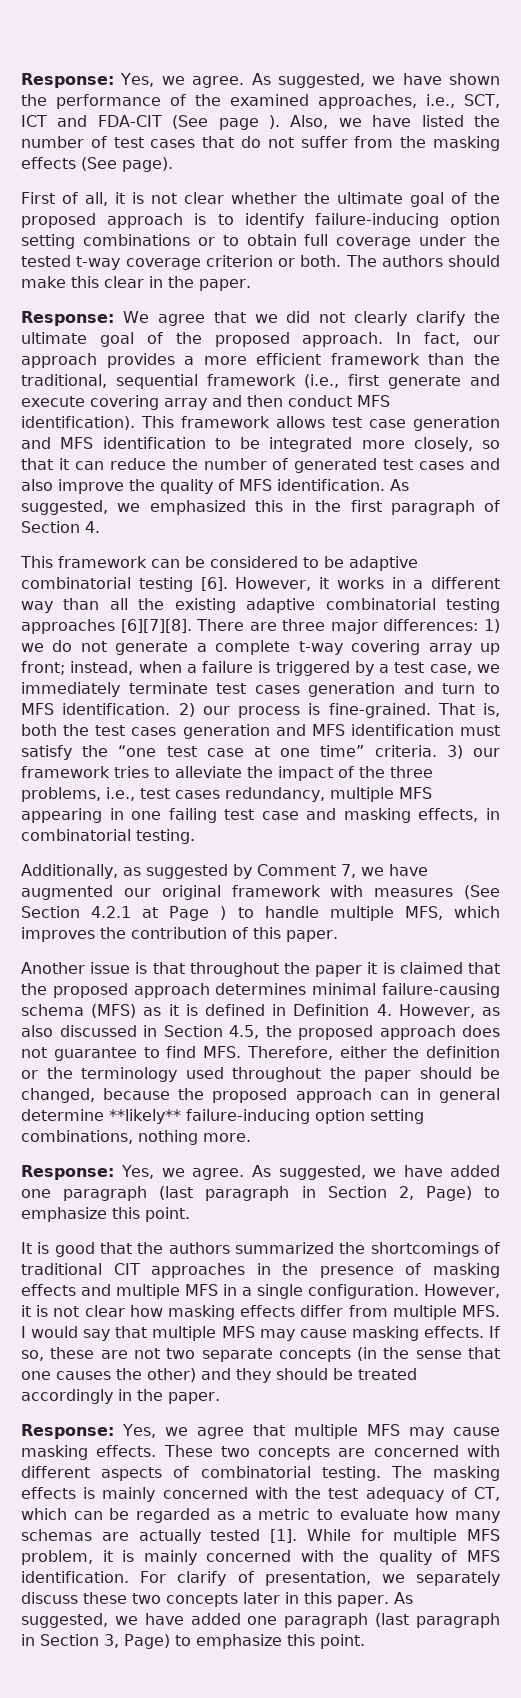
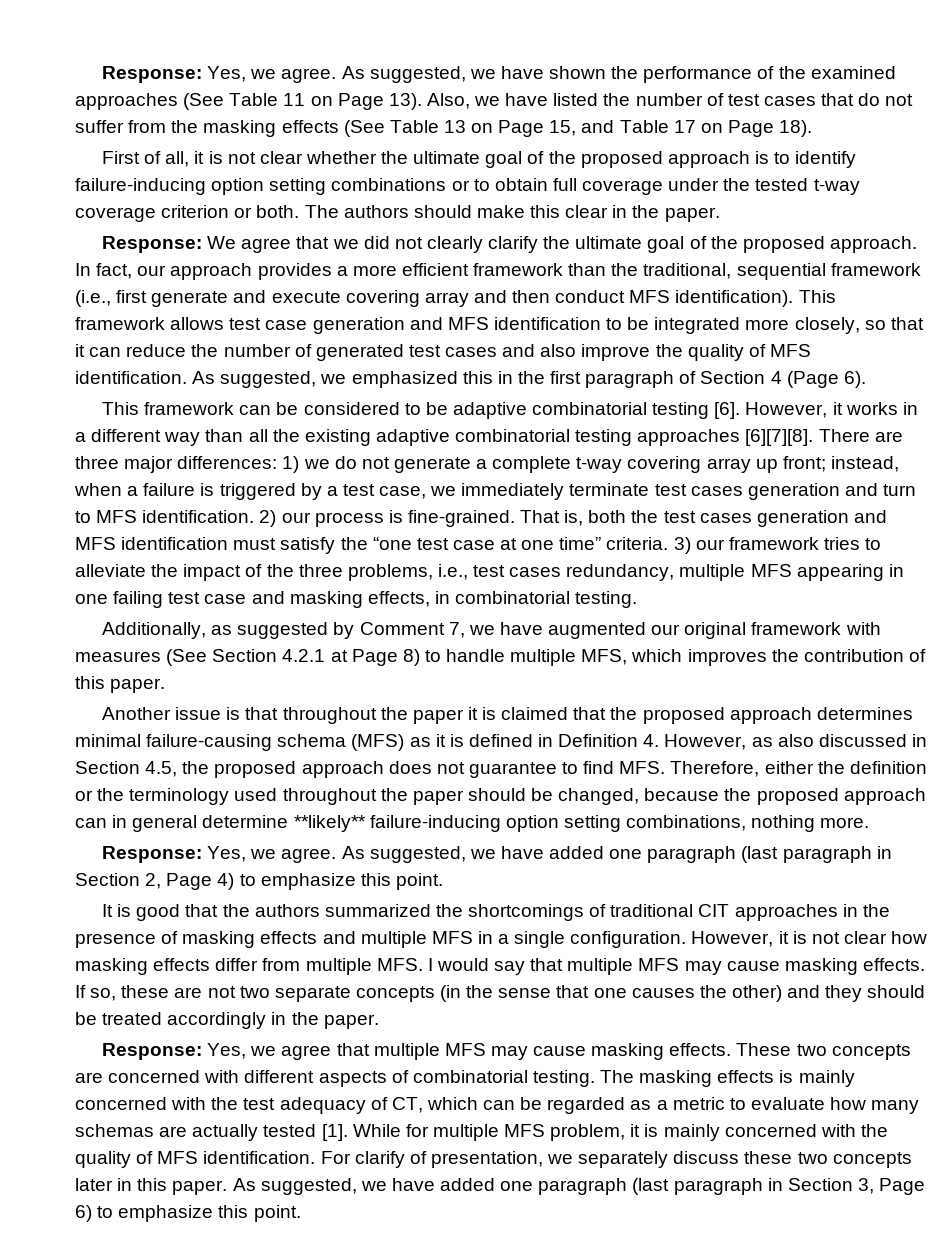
[318,94,500,109] [21,115,280,130] approaches, i.e., SCT, ICT and FDA-CIT (See page ). -> [75,93,422,110] approaches (See Table 11 on Page 13).
[122,157,173,172] page). -> [389,120,813,137] Table 13 on Page 15, and Table 17 on Page 18).
[85,521,100,533] 4. -> [770,371,866,388] 4 (Page 6).
[220,906,227,920] ) -> [402,649,420,666] 8)
[425,1186,472,1201] Page) -> [166,873,235,890] Page 4)
[124,1634,170,1649] Page) -> [879,1178,926,1195] [75,1205,92,1222] Page 6)

